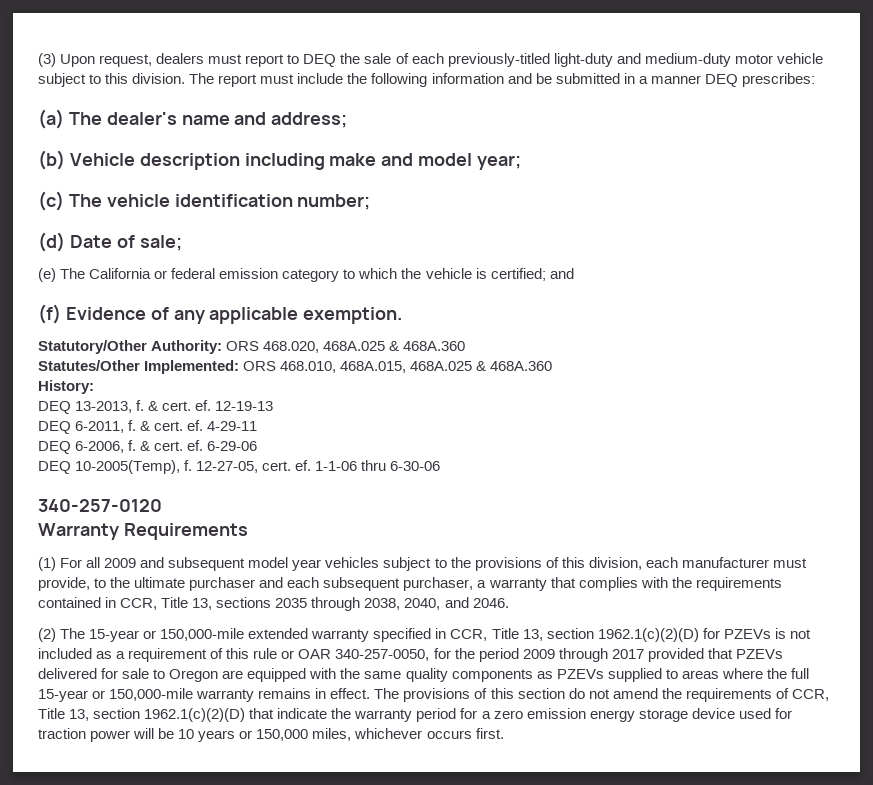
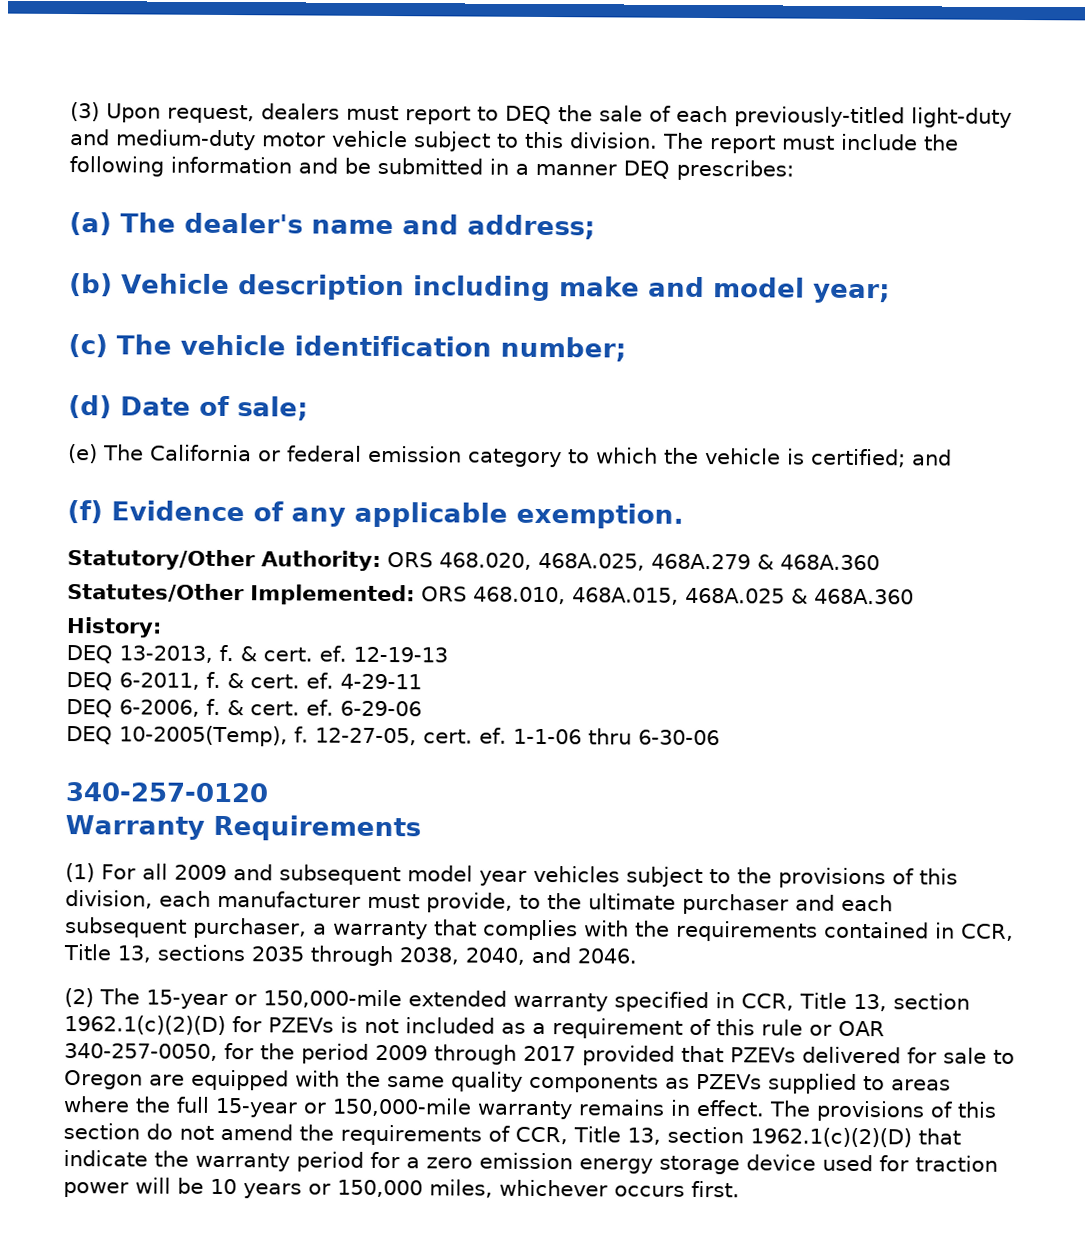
[323,341,386,351] 468A.025 -> [538,552,751,571] 468A.025, 468A.279

